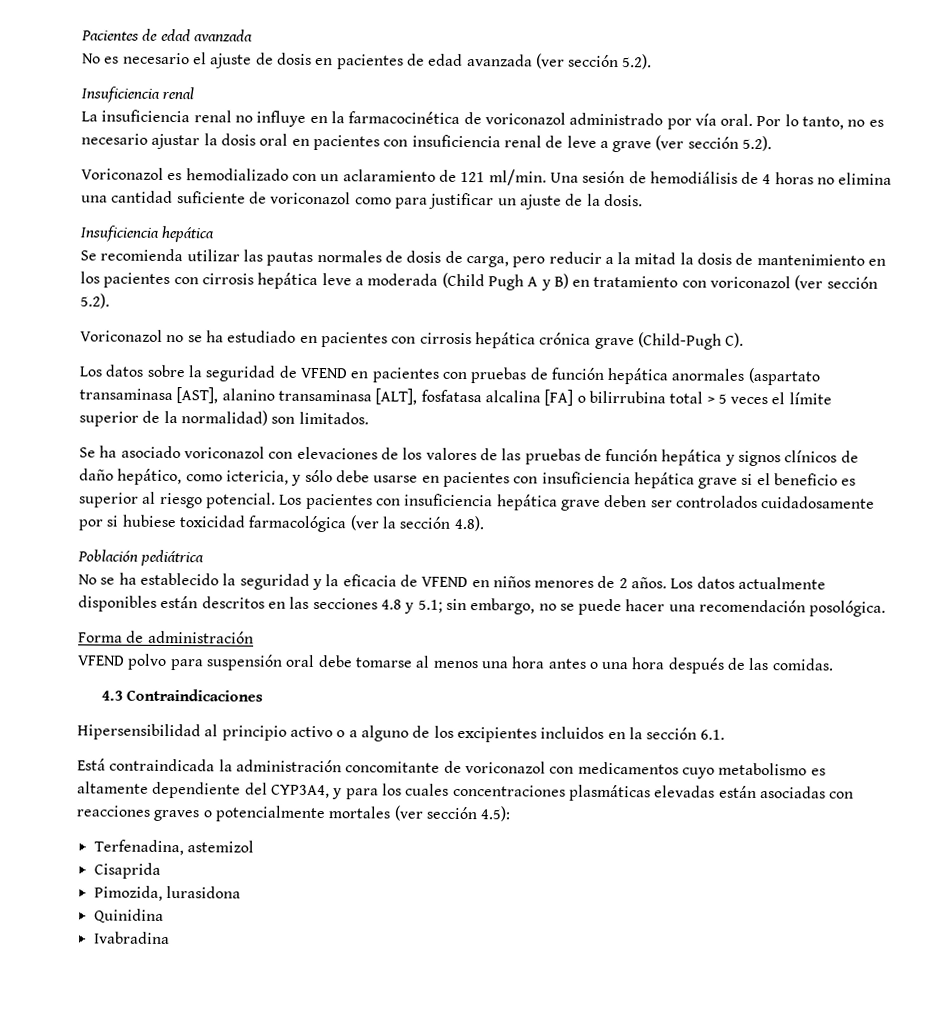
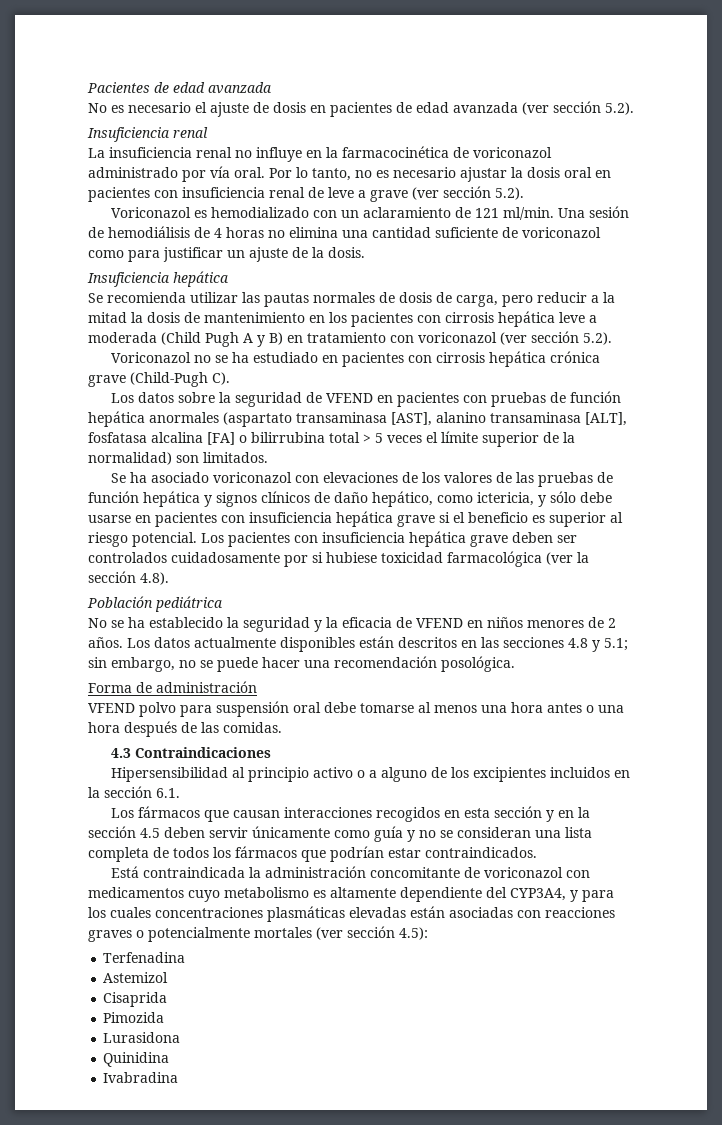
(726, 734) none -> [110,806,590,822] [88,826,592,842] [88,846,537,862] // Los fármacos que causan interacciones recogidos en esta sección y en la sección 4.5 deben servir únicamente como guía y no se consideran una lista completa de todos los fármacos que podrían estar contraindicados.
[93,839,254,856] Terfenadina, astemizol -> [103,952,186,963] [103,972,169,983] Terfenadina // Astemizol
[93,885,241,901] Pimozida, lurasidona -> [103,1012,165,1023] [103,1032,181,1043] Pimozida // Lurasidona

